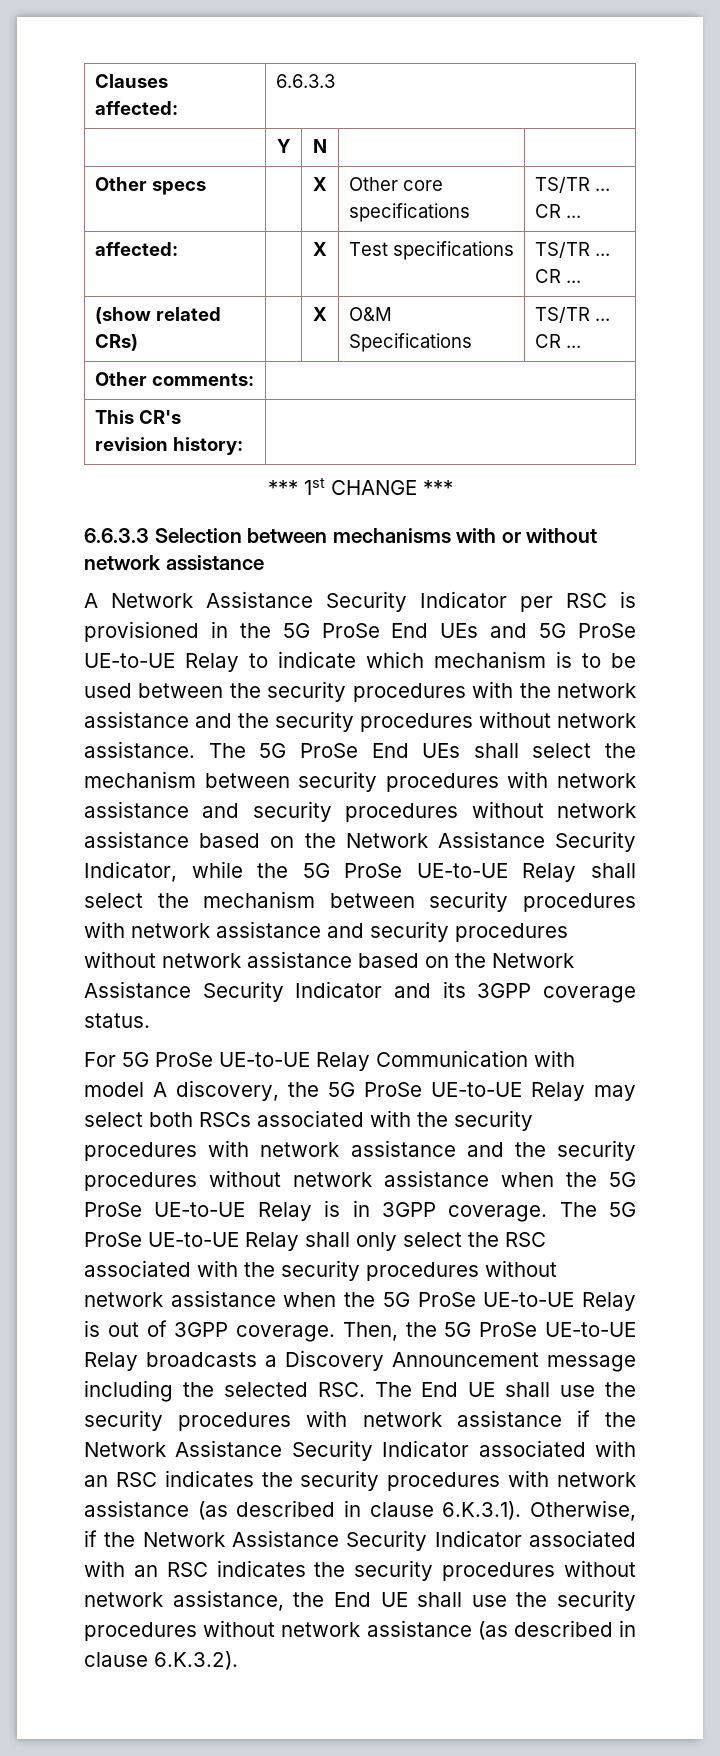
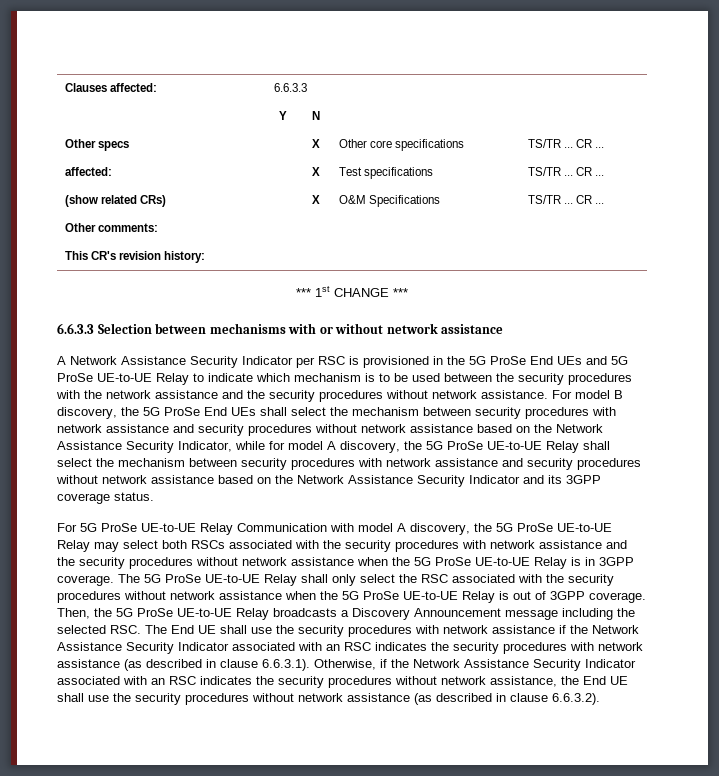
[208,743,246,758] The -> [552,390,623,399] [57,407,139,419] For model B discovery, the
(243, 869) none -> [269,441,400,453] for model A discovery,
[442,1501,522,1520] 6.K.3.1). -> [262,659,310,671] 6.6.3.1).
[154,1651,238,1670] 6.K.3.2). -> [552,693,600,705] 6.6.3.2).

